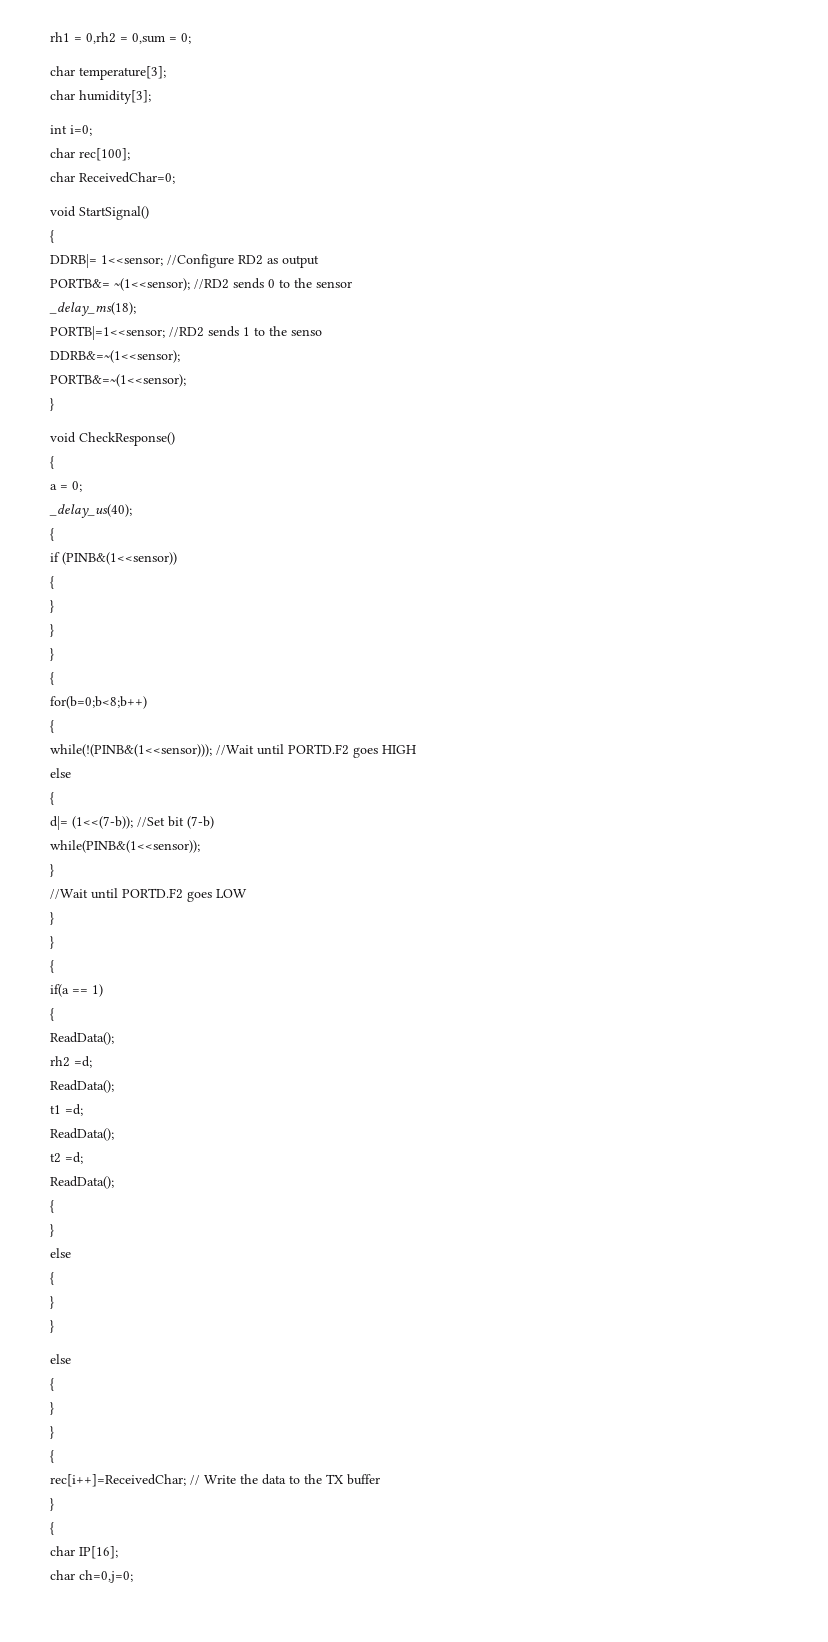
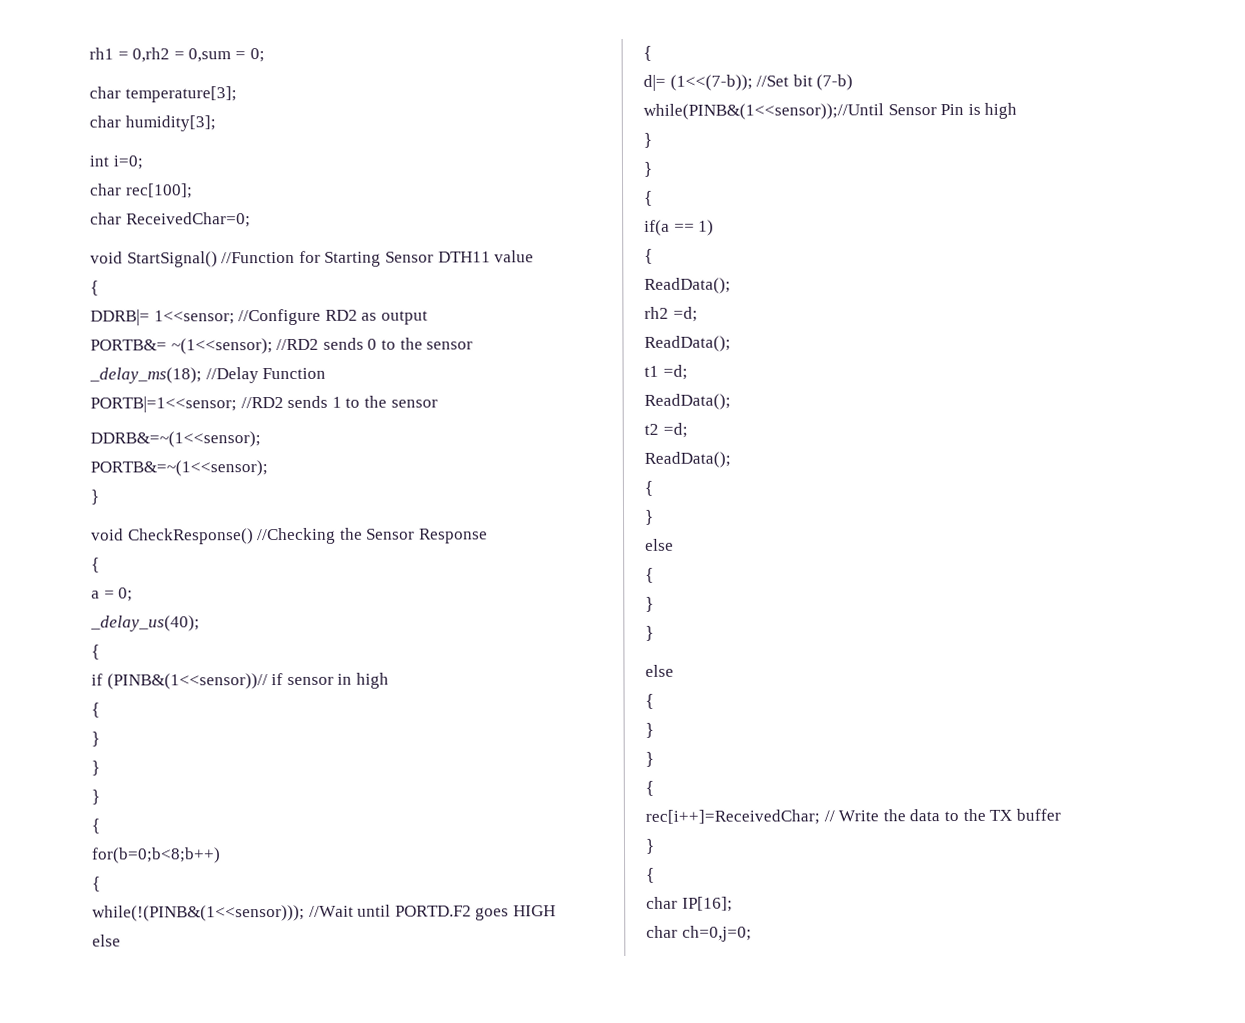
(149, 213) none -> [221,250,535,267] //Function for Starting Sensor DTH11 value
(136, 309) none -> [205,367,327,384] //Delay Function
[291,329,322,336] senso -> [390,399,438,408] sensor
(175, 439) none -> [257,527,488,545] //Checking the Sensor Response
[62,552,177,565] (PINB&(1<<sensor)) -> [106,672,389,690] (PINB&(1<<sensor))// if sensor in high
[50,840,200,853] [50,864,54,877] [50,888,247,902] while(PINB&(1<<sensor)); // } // //Wait until PORTD.F2 goes LOW -> [643,102,1018,120] while(PINB&(1<<sensor));//Until Sensor Pin is high

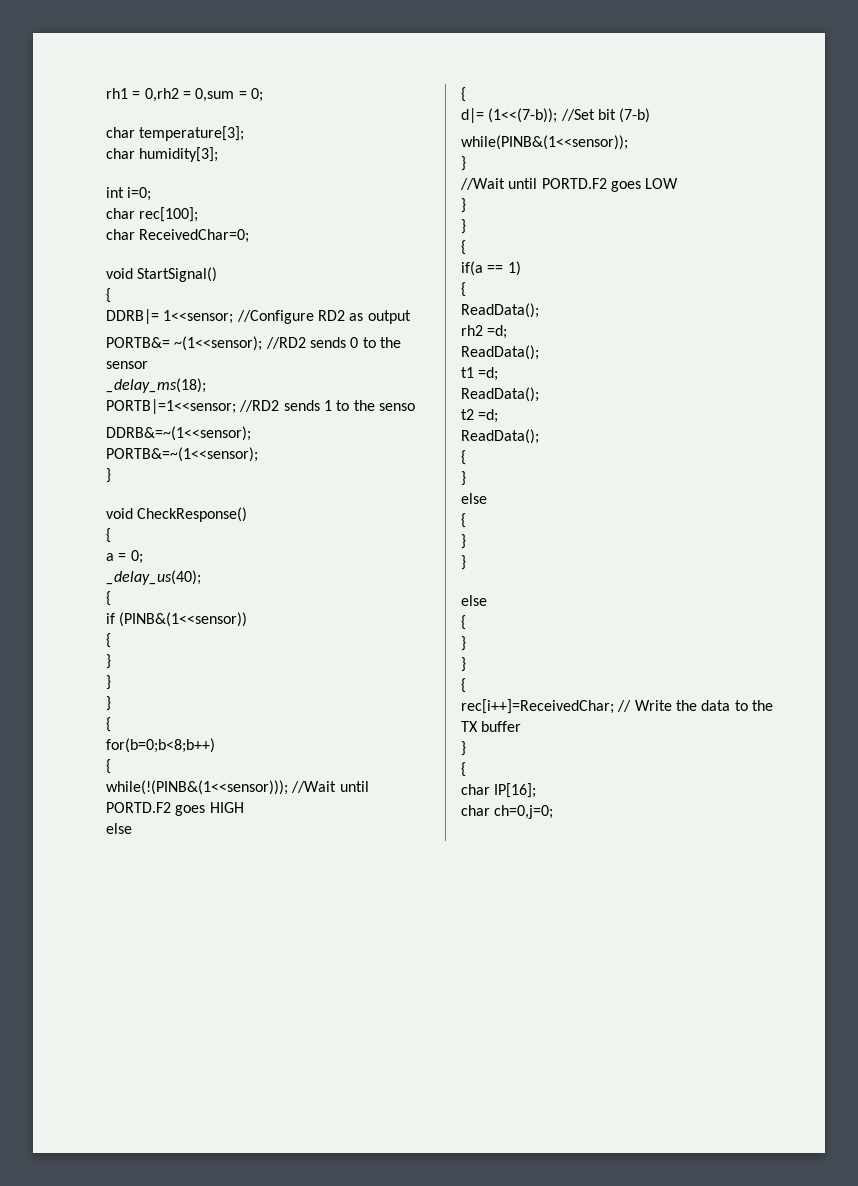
[221,250,535,267] //Function for Starting Sensor DTH11 value -> (218, 274) none
[205,367,327,384] //Delay Function -> (206, 385) none
[390,399,438,408] sensor -> [378,403,415,411] senso
[257,527,488,545] //Checking the Sensor Response -> (248, 514) none
[106,672,389,690] (PINB&(1<<sensor))// if sensor in high -> [119,612,248,627] (PINB&(1<<sensor))
[643,102,1018,120] while(PINB&(1<<sensor));//Until Sensor Pin is high -> [461,135,628,150] [461,156,466,171] [460,178,679,192] while(PINB&(1<<sensor)); // } // //Wait until PORTD.F2 goes LOW

